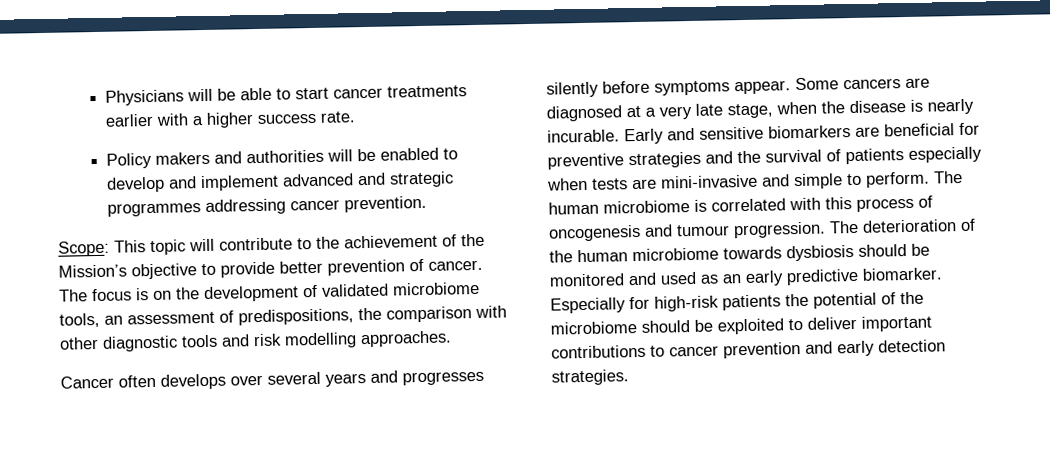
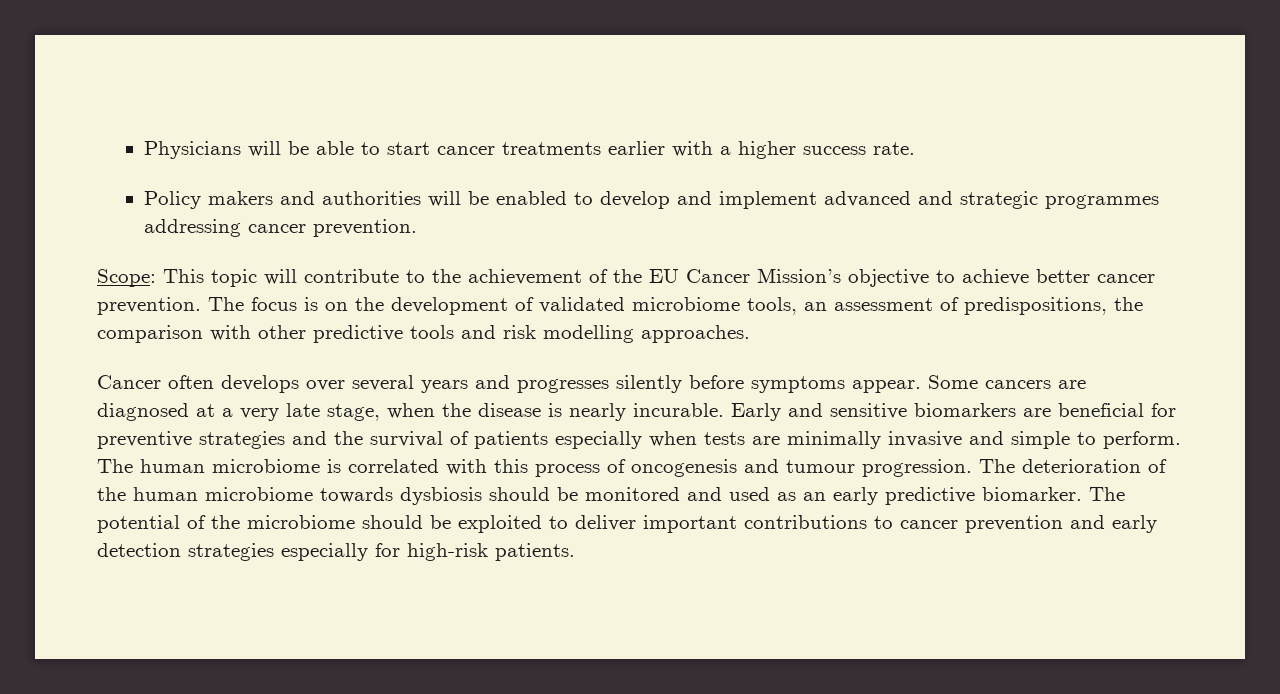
(485, 240) none -> [649,269,750,283] EU Cancer
[220,258,483,278] provide better prevention of cancer. -> [962,269,1155,285] [97,297,201,315] achieve better cancer prevention.
[102,335,178,352] diagnostic -> [313,325,403,343] predictive
[661,174,758,189] mini-invasive -> [787,431,962,449] minimally invasive
[550,293,809,314] Especially for high-risk patients the -> [1089,487,1125,501] The
[551,369,629,386] strategies. -> [188,543,575,561] strategies especially for high-risk patients.

